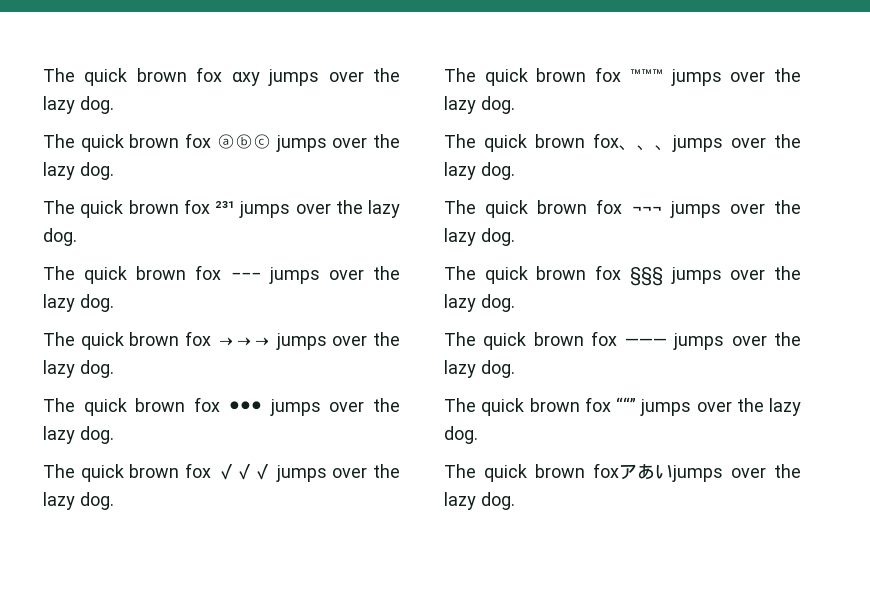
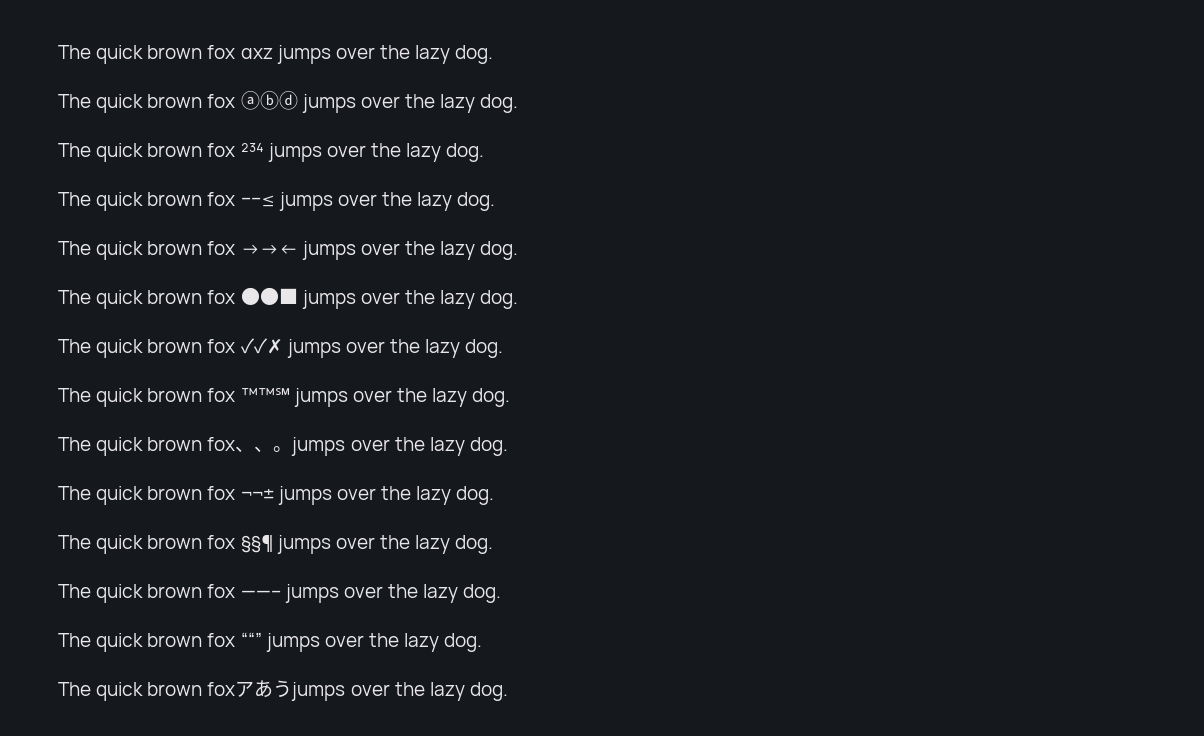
[43,67,401,86] [43,96,114,114] [43,133,401,152] [43,162,114,180] [43,199,400,218] [43,228,77,246] [43,265,400,284] [43,294,114,312] [43,331,401,350] [43,360,114,378] [43,397,401,416] [43,426,114,444] [43,463,401,482] [43,492,114,510] [444,67,663,86] The quick brown fox αxy jumps over the lazy dog. // The quick brown fox ⓐⓑⓒ jumps over the lazy dog. // The quick brown fox ²³¹ jumps over the lazy dog. // The quick brown fox −−− jumps over the lazy dog. // The quick brown fox →→→ jumps over the lazy dog. // The quick brown fox ●●● jumps over the lazy dog. // The quick brown fox ✓✓✓ jumps over the lazy dog. // The quick brown fox ™™™ -> [58,45,494,64] [58,91,519,113] [58,143,485,162] [58,192,496,211] [58,241,519,260] [58,287,519,309] [58,338,504,358] [58,388,290,407] The quick brown fox αxz jumps over the lazy dog. // The quick brown fox ⓐⓑⓓ jumps over the lazy dog. // The quick brown fox ²³⁴ jumps over the lazy dog. // The quick brown fox −−≤ jumps over the lazy dog. // The quick brown fox →→← jumps over the lazy dog. // The quick brown fox ●●■ jumps over the lazy dog. // The quick brown fox ✓✓✗ jumps over the lazy dog. // The quick brown fox ™™℠
[655,134,801,152] [444,162,515,180] [444,199,801,218] [444,228,515,246] [444,265,801,286] [444,294,515,312] [444,331,667,350] 、jumps over the lazy dog. // The quick brown fox ¬¬¬ jumps over the lazy dog. // The quick brown fox §§§ jumps over the lazy dog. // The quick brown fox ——— -> [273,437,508,456] [58,486,495,505] [58,535,494,554] [58,584,281,603] 。jumps over the lazy dog. // The quick brown fox ¬¬± jumps over the lazy dog. // The quick brown fox §§¶ jumps over the lazy dog. // The quick brown fox ——–
[655,464,673,479] い -> [273,680,293,698] う

